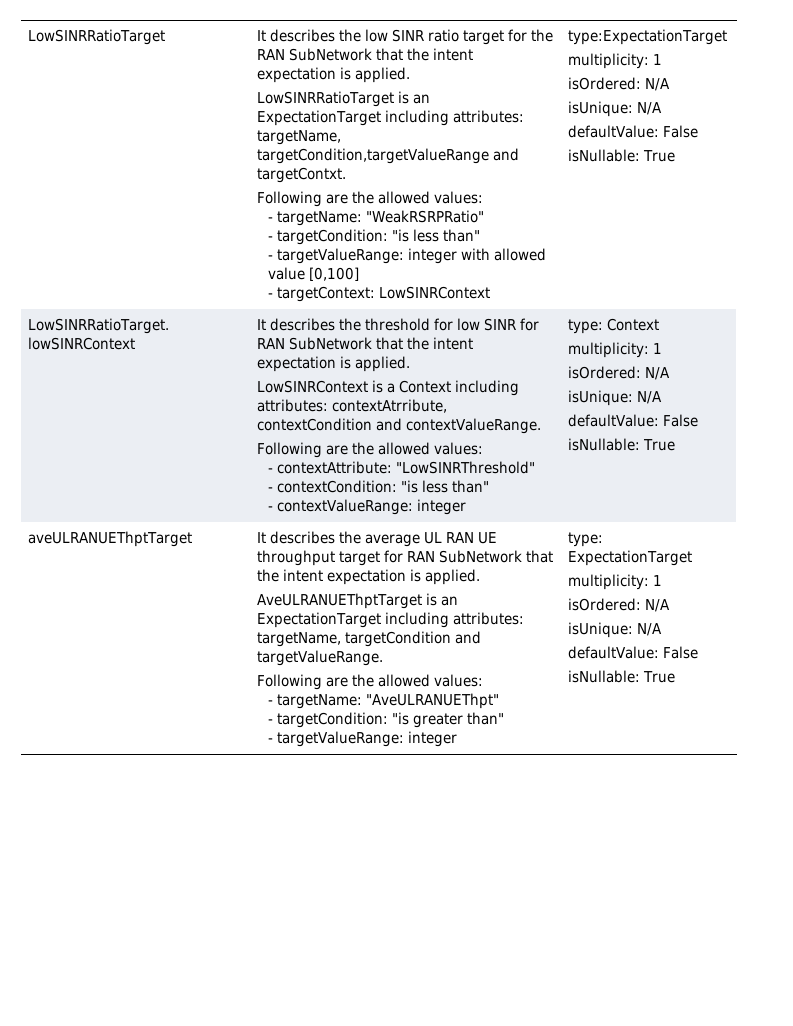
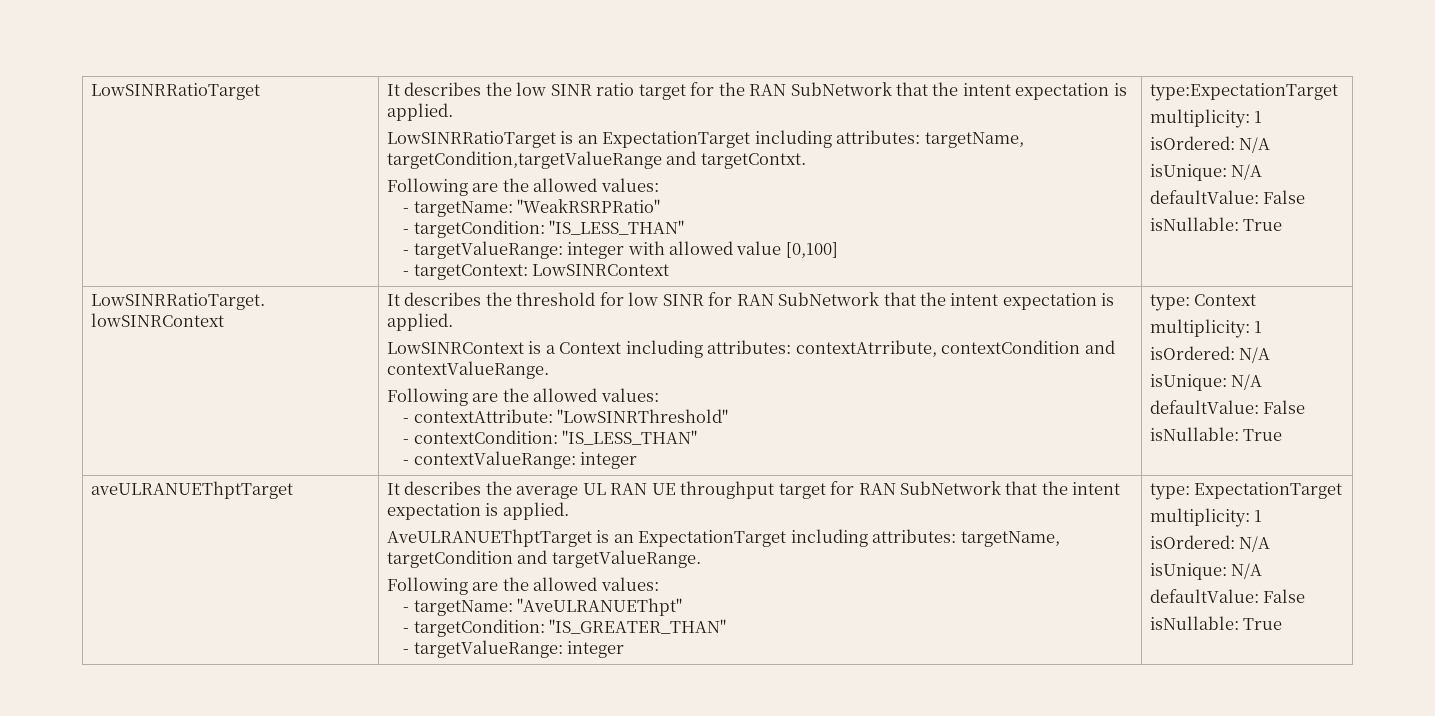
[392,229,481,242] "is less than" -> [549,220,685,235] "IS_LESS_THAN"
[401,480,490,493] "is less than" -> [562,430,698,445] "IS_LESS_THAN"
[392,712,505,728] "is greater than" -> [549,619,727,634] "IS_GREATER_THAN"

